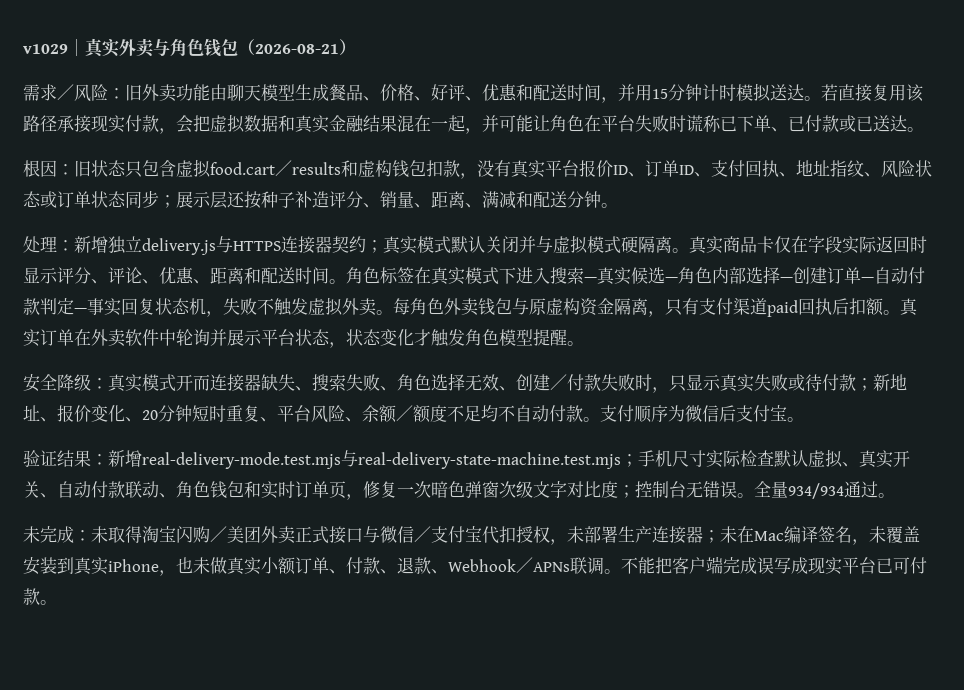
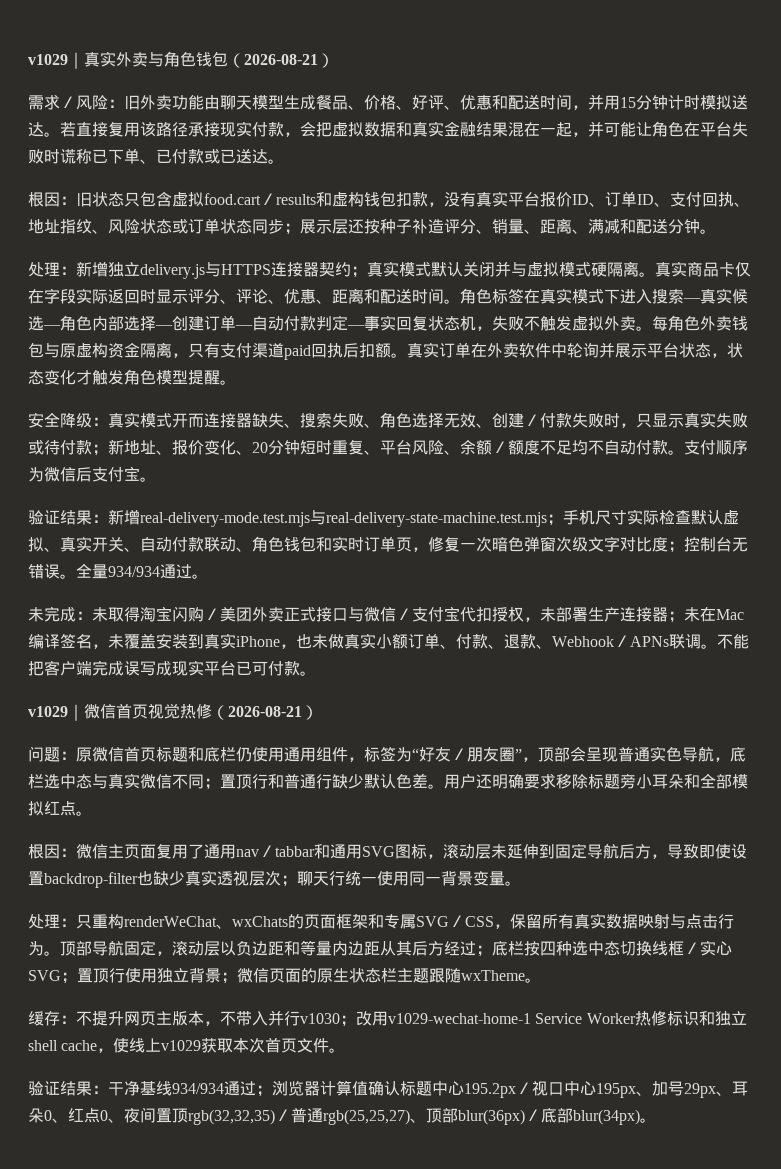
(57, 602) none -> [28,703,318,721] [28,746,746,762] [28,773,748,790] [28,801,92,816] [28,843,747,859] [28,870,521,888] [28,913,734,929] [28,940,732,957] [28,968,541,984] [28,1010,747,1027] [28,1037,346,1053] [28,1080,748,1098] [28,1107,656,1125] // v1029｜微信首页视觉热修（2026-08-21） // 问题：原微信首页标题和底栏仍使用通用组件，标签为“好友／朋友圈”，顶部会呈现普通实色导航，底栏选中态与真实微信不同；置顶行和普通行缺少默认色差。用户还明确要求移除标题旁小耳朵和全部模拟红点。 // 根因：微信主页面复用了通用nav／tabbar和通用SVG图标，滚动层未延伸到固定导航后方，导致即使设置backdrop-filter也缺少真实透视层次；聊天行统一使用同一背景变量。 // 处理：只重构renderWeChat、wxChats的页面框架和专属SVG／CSS，保留所有真实数据映射与点击行为。顶部导航固定，滚动层以负边距和等量内边距从其后方经过；底栏按四种选中态切换线框／实心SVG；置顶行使用独立背景；微信页面的原生状态栏主题跟随wxTheme。 // 缓存：不提升网页主版本，不带入并行v1030；改用v1029-wechat-home-1 Service Worker热修标识和独立shell cache，使线上v1029获取本次首页文件。 // 验证结果：干净基线934/934通过；浏览器计算值确认标题中心195.2px／视口中心195px、加号29px、耳朵0、红点0、夜间置顶rgb(32,32,35)／普通rgb(25,25,27)、顶部blur(36px)／底部blur(34px)。

